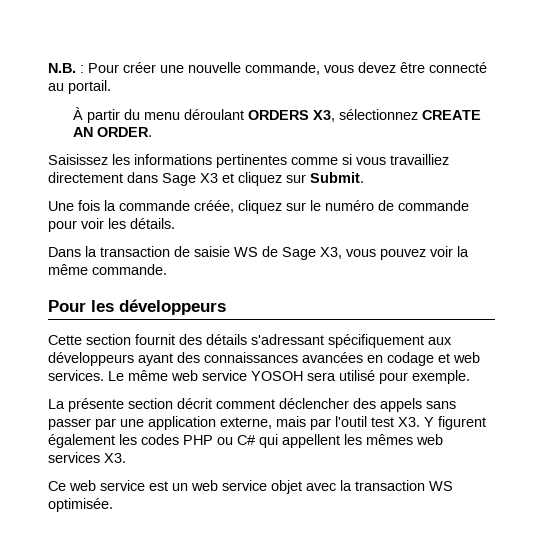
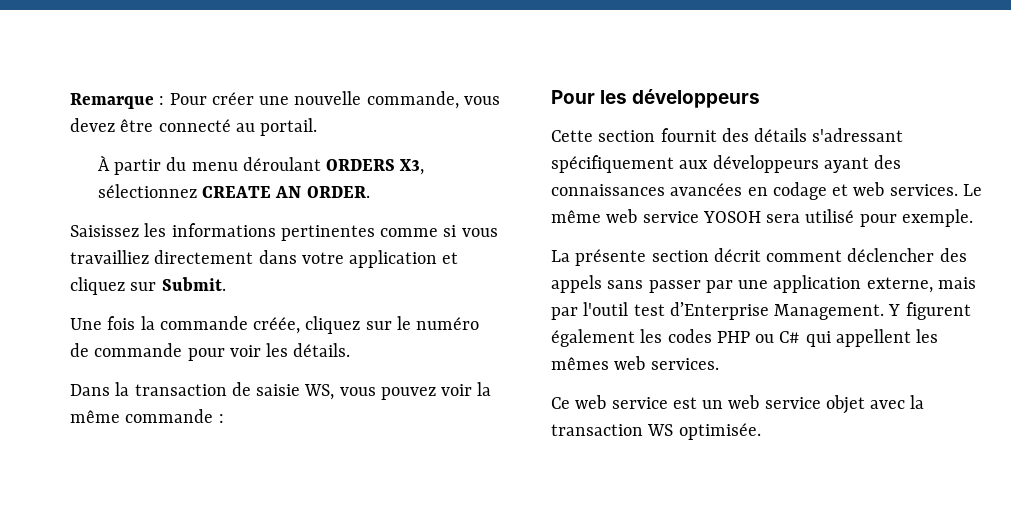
[48,63,76,73] N.B. -> [70,93,154,109] Remarque
[162,173,218,186] Sage X3 -> [301,250,438,268] votre application
[234,246,342,260] WS de Sage X3, -> [304,384,335,400] WS,
[92,264,167,275] commande. -> [125,409,224,423] commande :
[398,417,420,427] X3. -> [669,302,885,320] d’Enterprise Management.
[48,452,126,463] services X3. -> [650,358,719,370] services.

